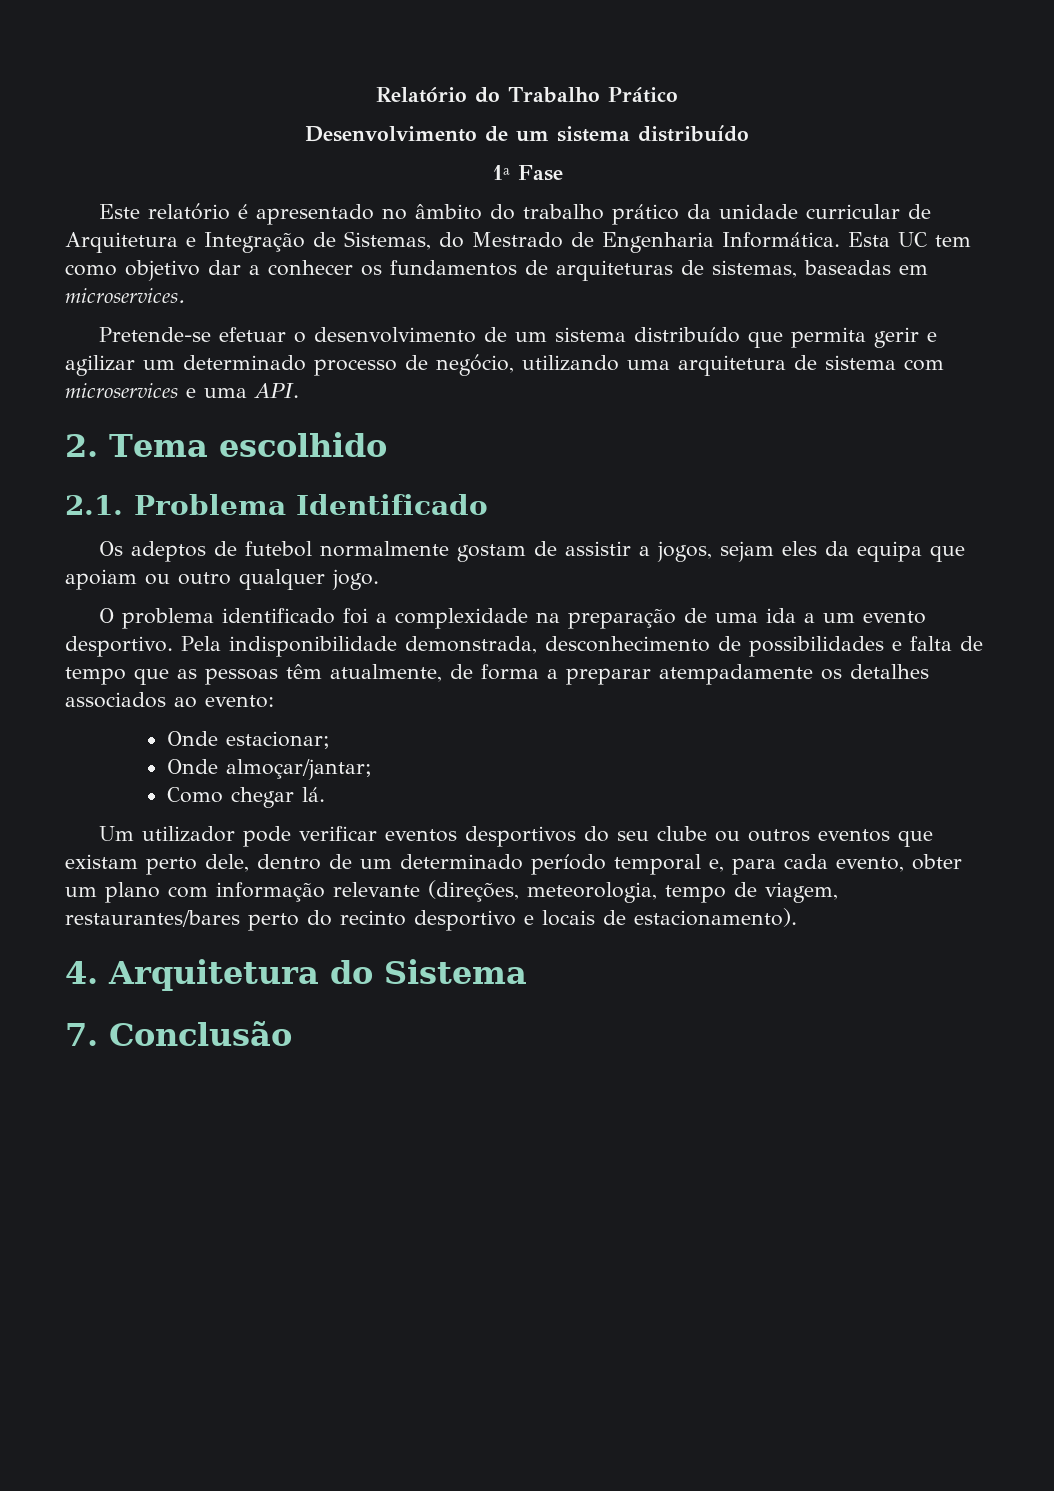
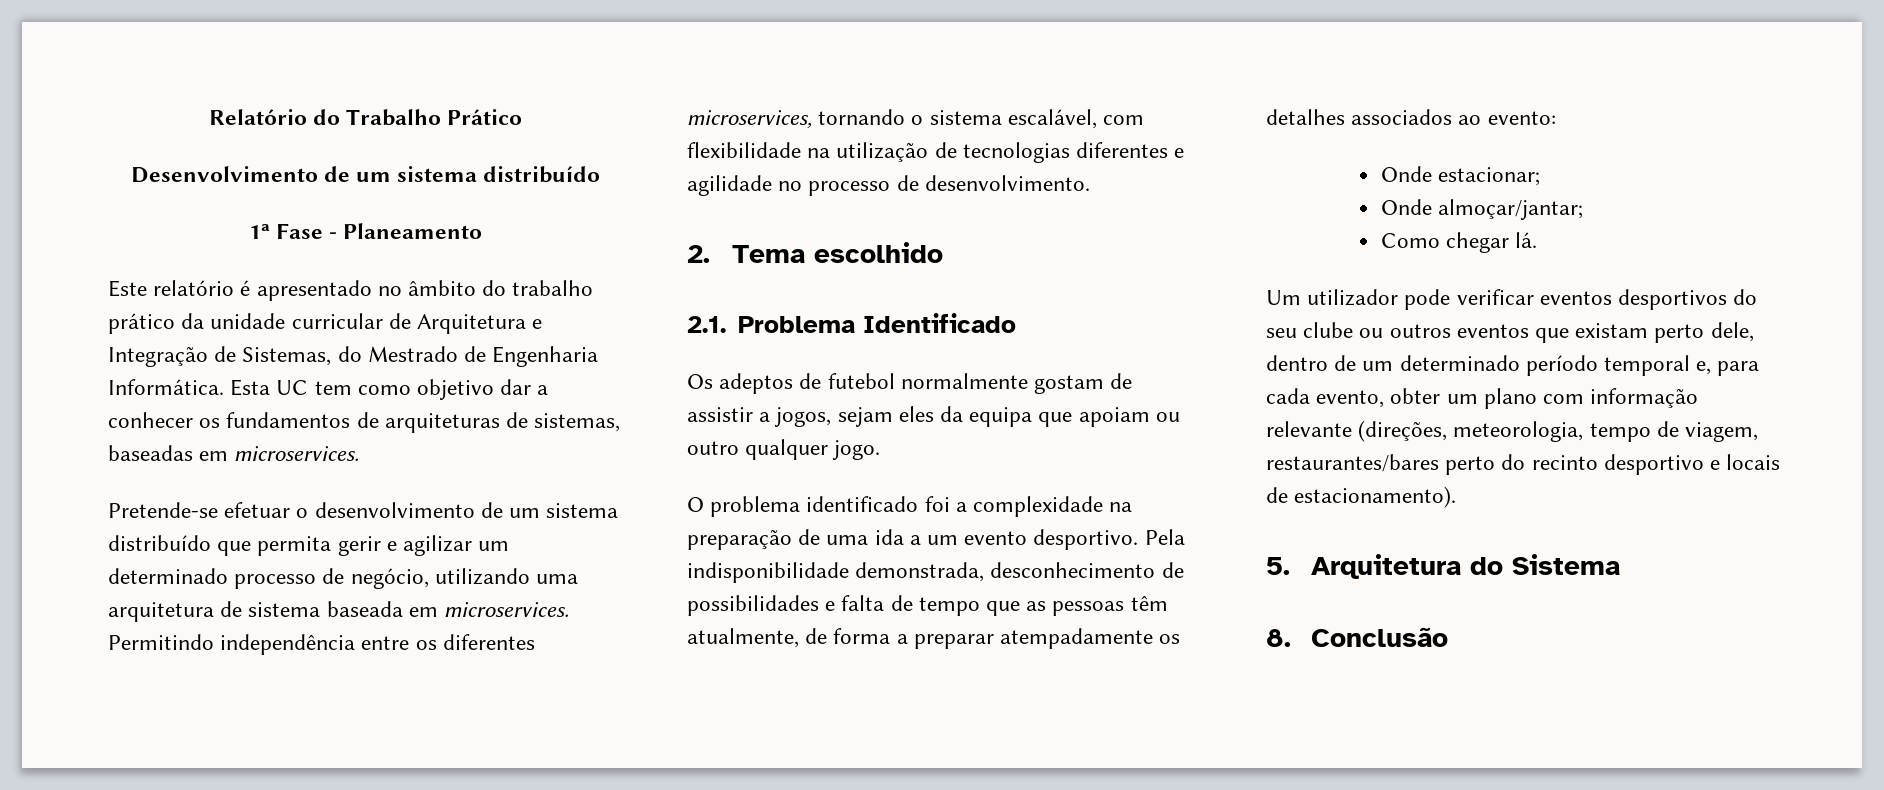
(563, 173) none -> [329,223,483,239] - Planeamento
[904,359,944,371] [65,383,299,398] com microservices e uma API. -> [326,601,570,617] [108,634,535,655] [687,109,1145,129] [687,142,1185,163] [687,175,1090,196] baseada em microservices. Permitindo independência entre os diferentes microservices, tornando o sistema escalável, com flexibilidade na utilização de tecnologias diferentes e agilidade no processo de desenvolvimento.
[65,961,98,984] 4. -> [1266,557,1290,575] 5.
[65,1023,98,1046] 7. -> [1266,629,1291,647] 8.

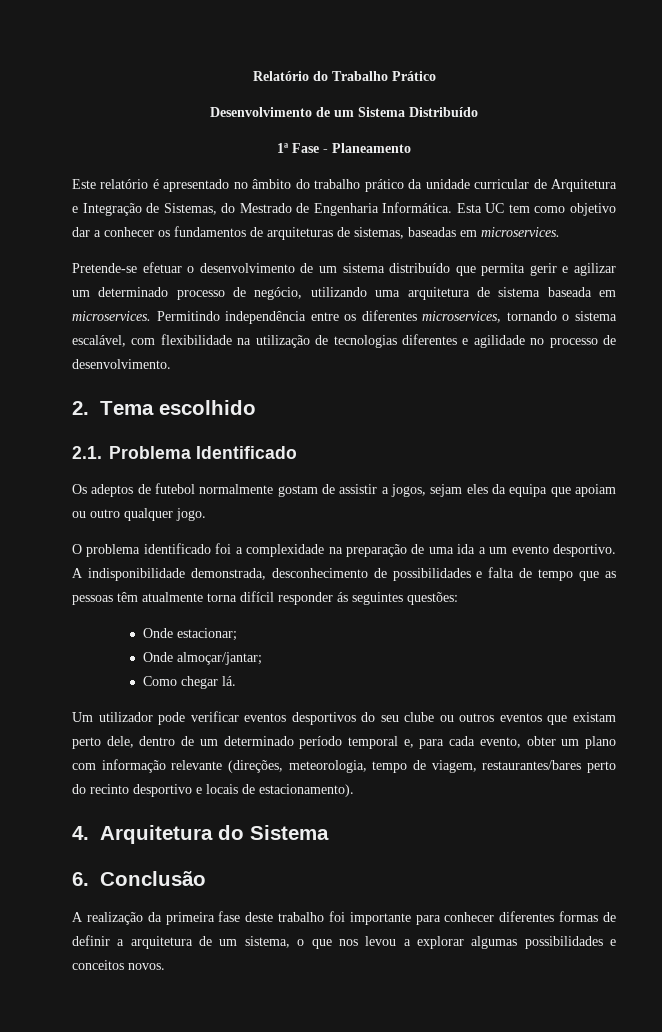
[397,166,601,183] sistema distribuído -> [358,107,478,117] Sistema Distribuído
[1144,529,1185,545] Pela -> [72,568,83,578] A
[687,628,1181,649] [1266,109,1556,125] atualmente, de forma a preparar atempadamente os detalhes associados ao evento: -> [142,591,458,605] atualmente torna difícil responder ás seguintes questões:
[1266,557,1290,575] 5. -> [72,826,89,840] 4.
[1266,629,1291,647] 8. -> [72,872,89,886] 6.
(1448, 637) none -> [72,911,616,925] [72,935,616,949] [72,960,165,970] // A realização da primeira fase deste trabalho foi importante para conhecer diferentes formas de definir a arquitetura de um sistema, o que nos levou a explorar algumas possibilidades e conceitos novos.

